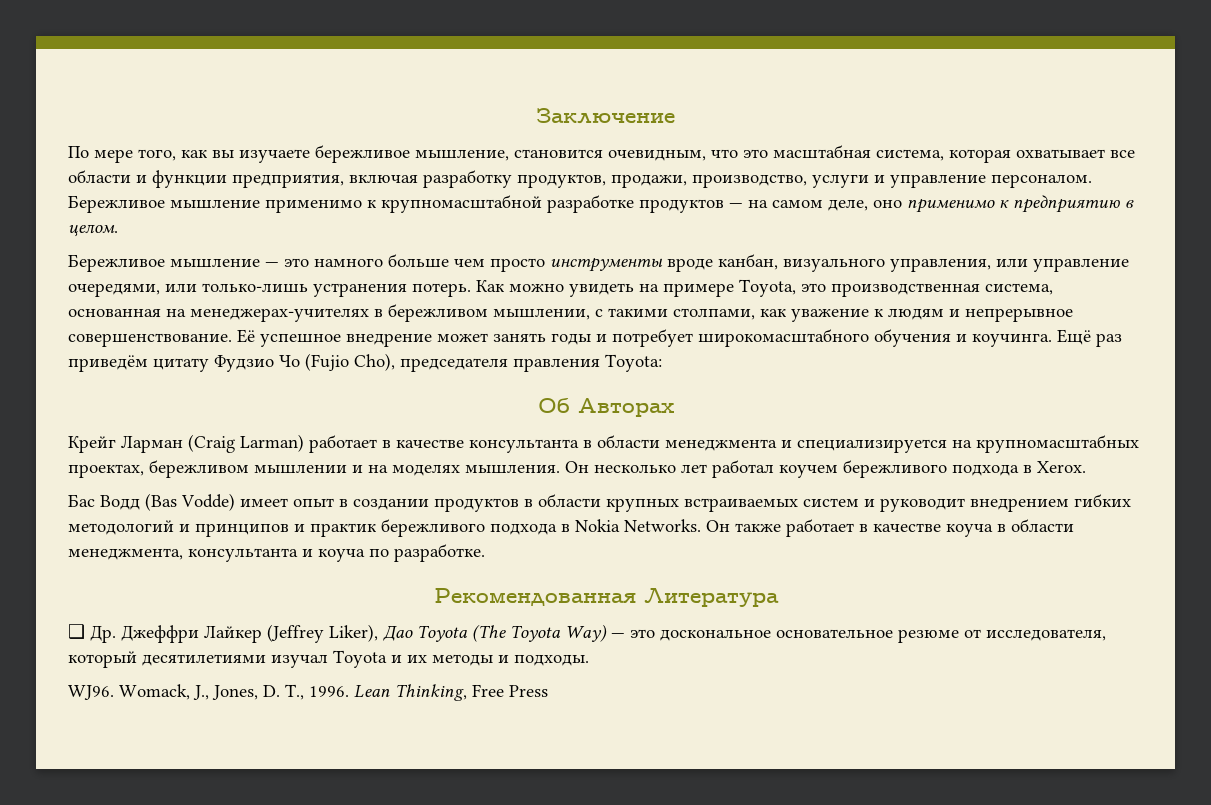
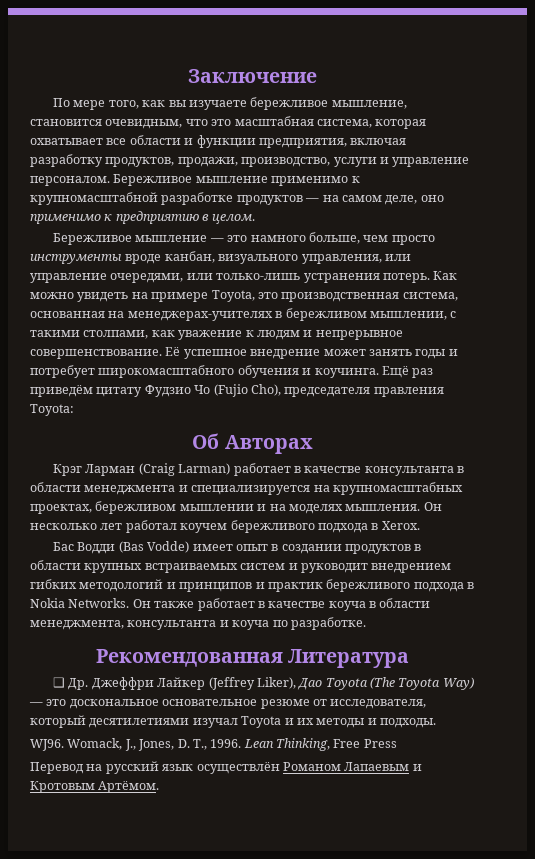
[388,254,449,268] больше -> [308,232,360,244] больше,
[68,436,116,453] Крейг -> [53,464,83,476] Крэг
[100,495,140,510] Водд -> [77,542,116,554] Водди
(548, 691) none -> [30,761,422,774] [30,781,160,793] // Перевод на русский язык осуществлён Романом Лапаевым и Кротовым Артёмом.

